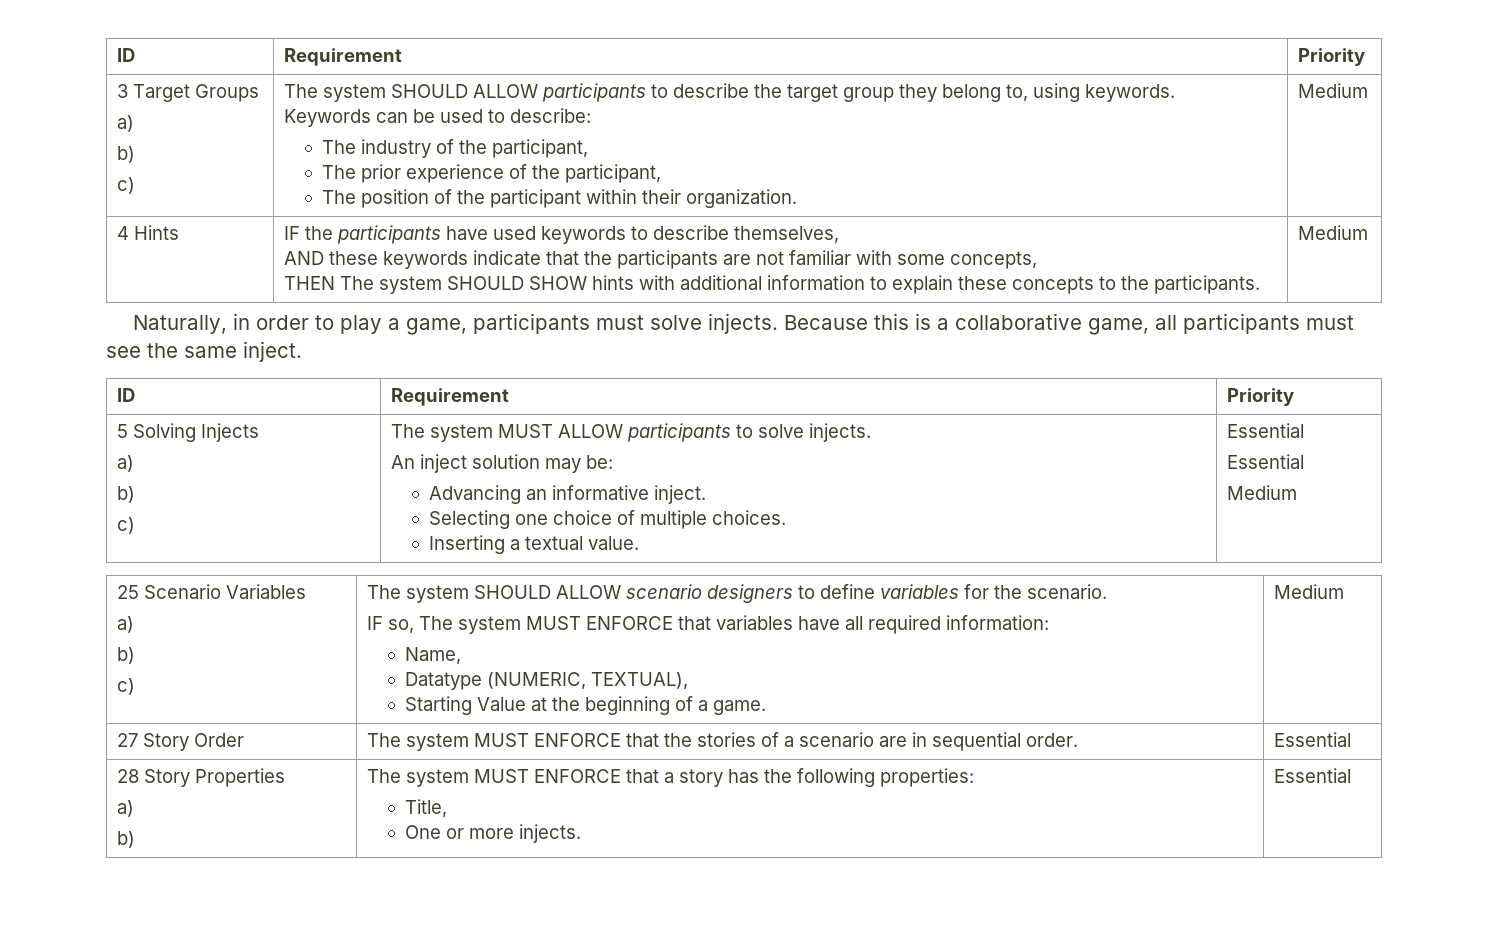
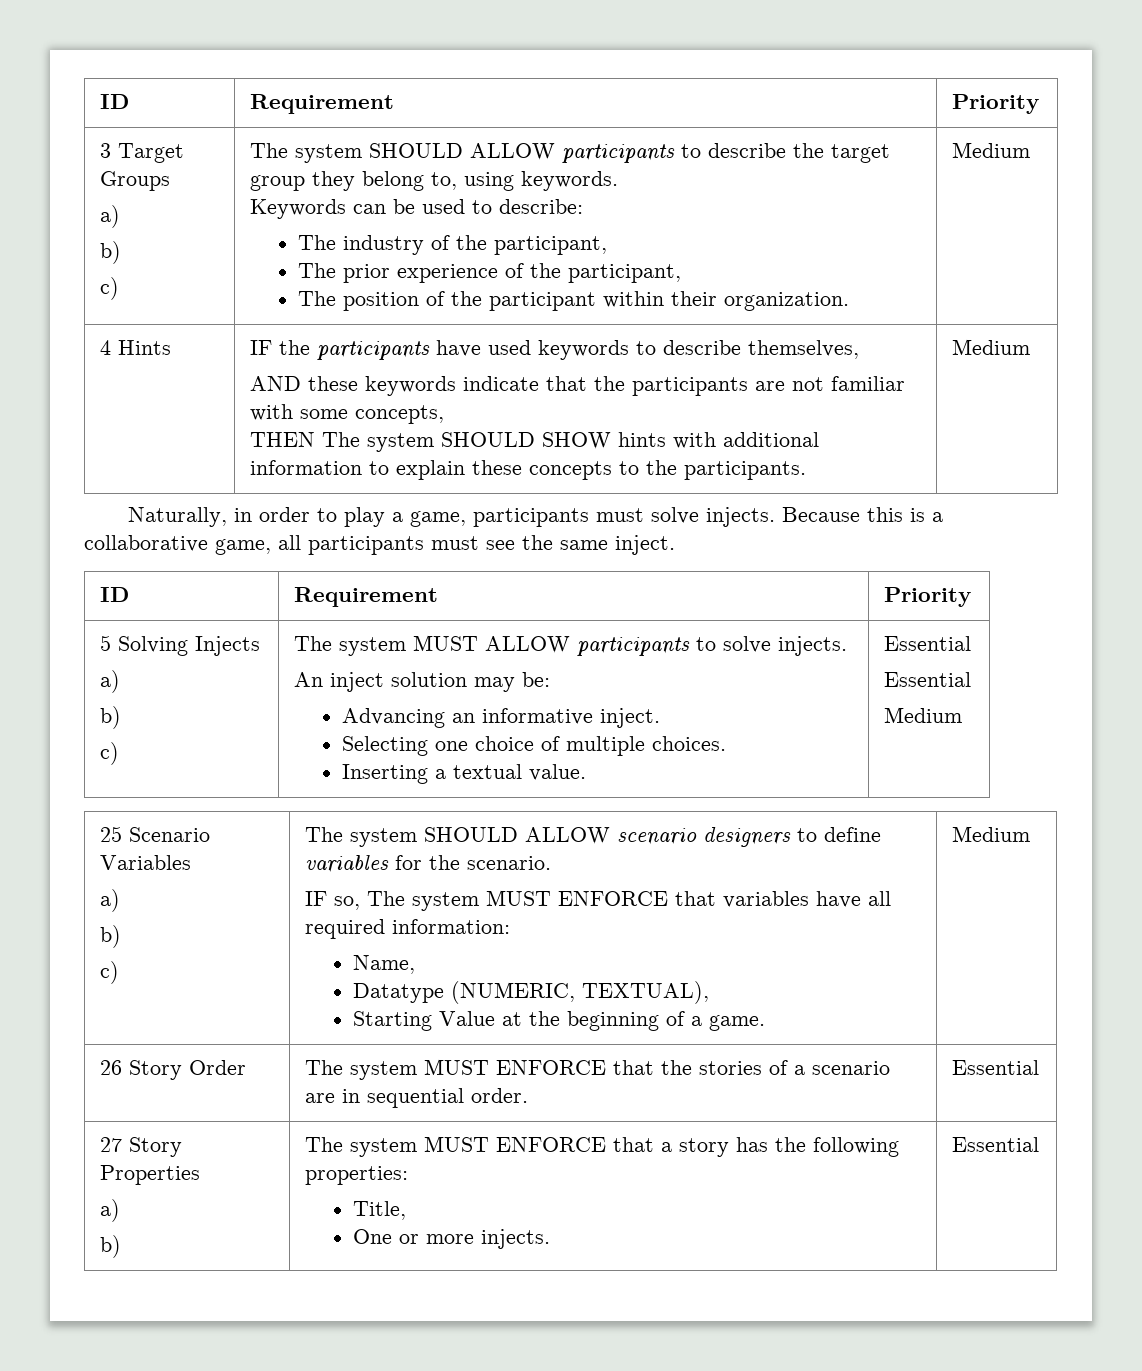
[117,733,139,747] 27 -> [100,1060,123,1075] 26
[117,769,140,783] 28 -> [100,1137,123,1152] 27

